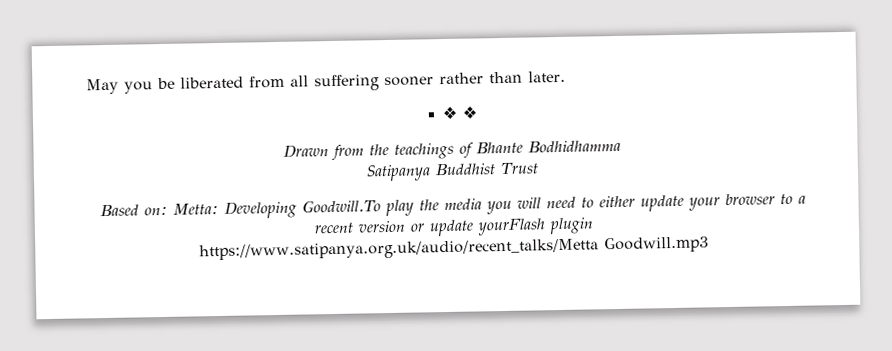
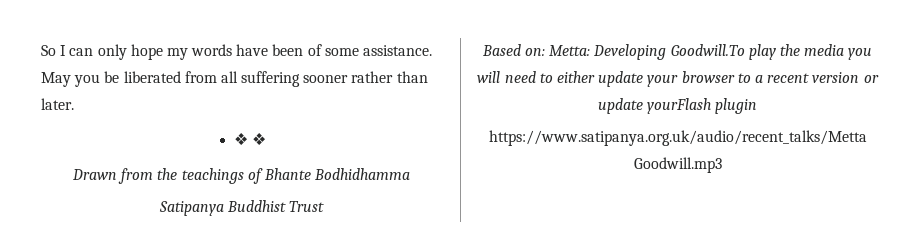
(86, 86) none -> [41,44,433,60] So I can only hope my words have been of some assistance.

